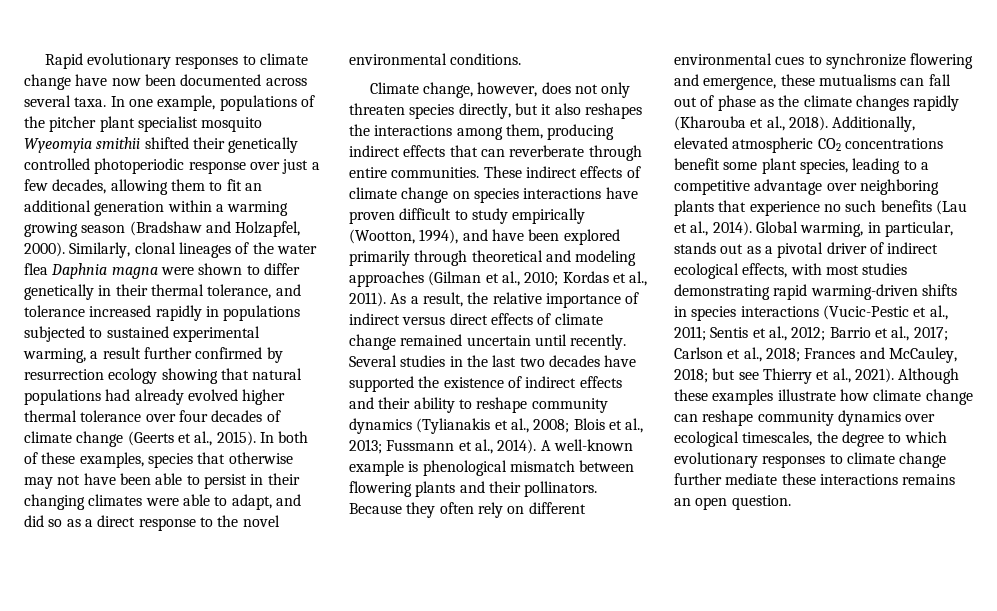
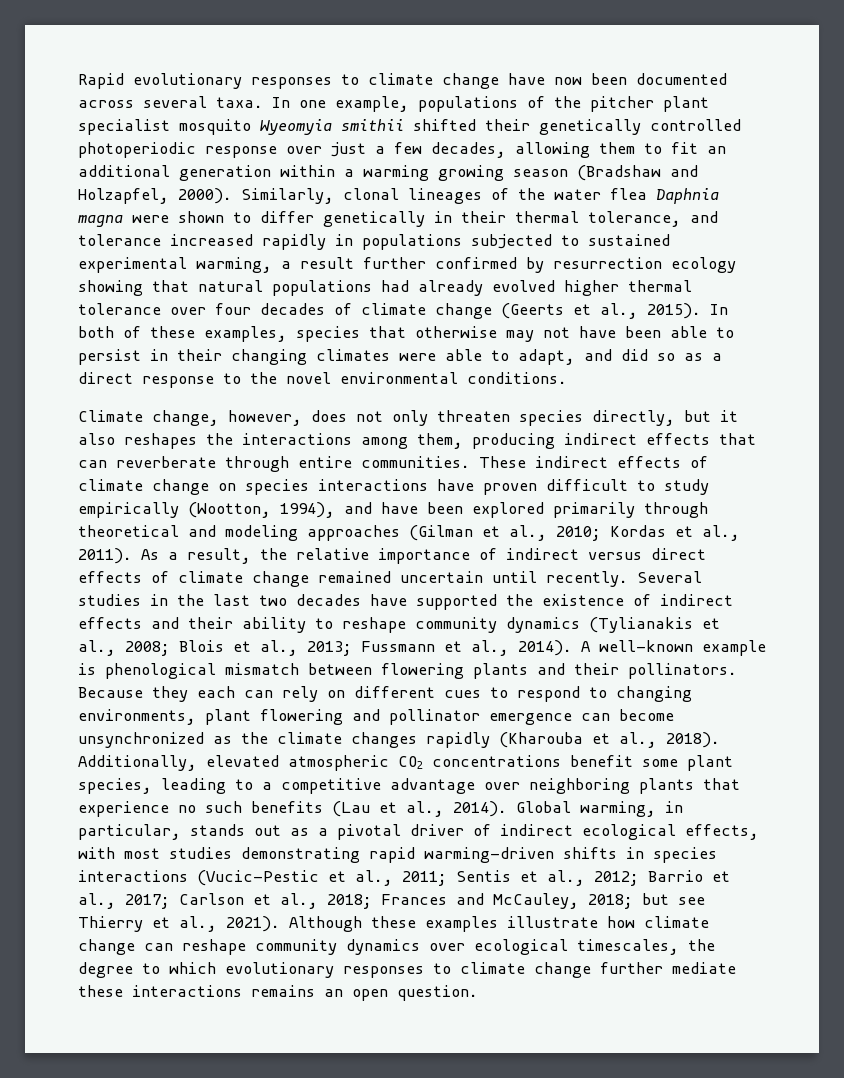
[439,502,474,514] often -> [197,686,273,698] each can
[674,53,772,65] environmental -> (435, 692) none
[825,53,974,69] [674,74,951,90] [674,95,756,111] synchronize flowering and emergence, these mutualisms can fall out of phase -> [517,686,692,702] [78,709,674,725] [78,732,204,748] respond to changing environments, plant flowering and pollinator emergence can become unsynchronized

